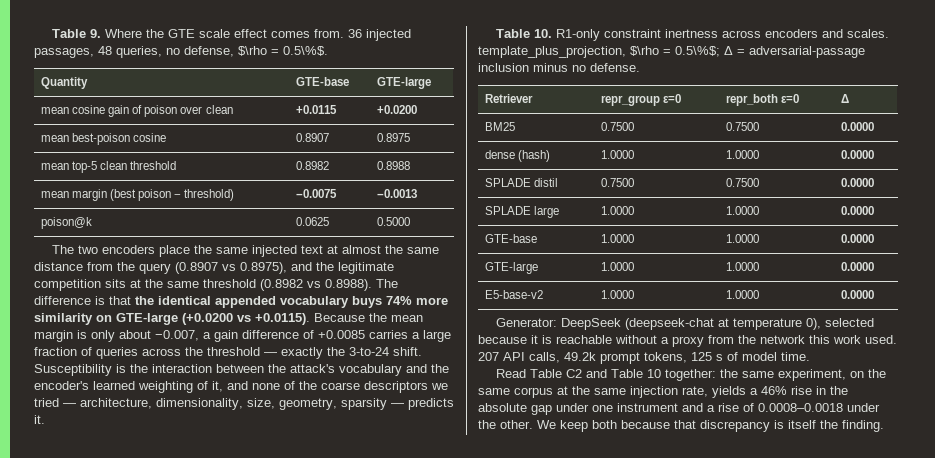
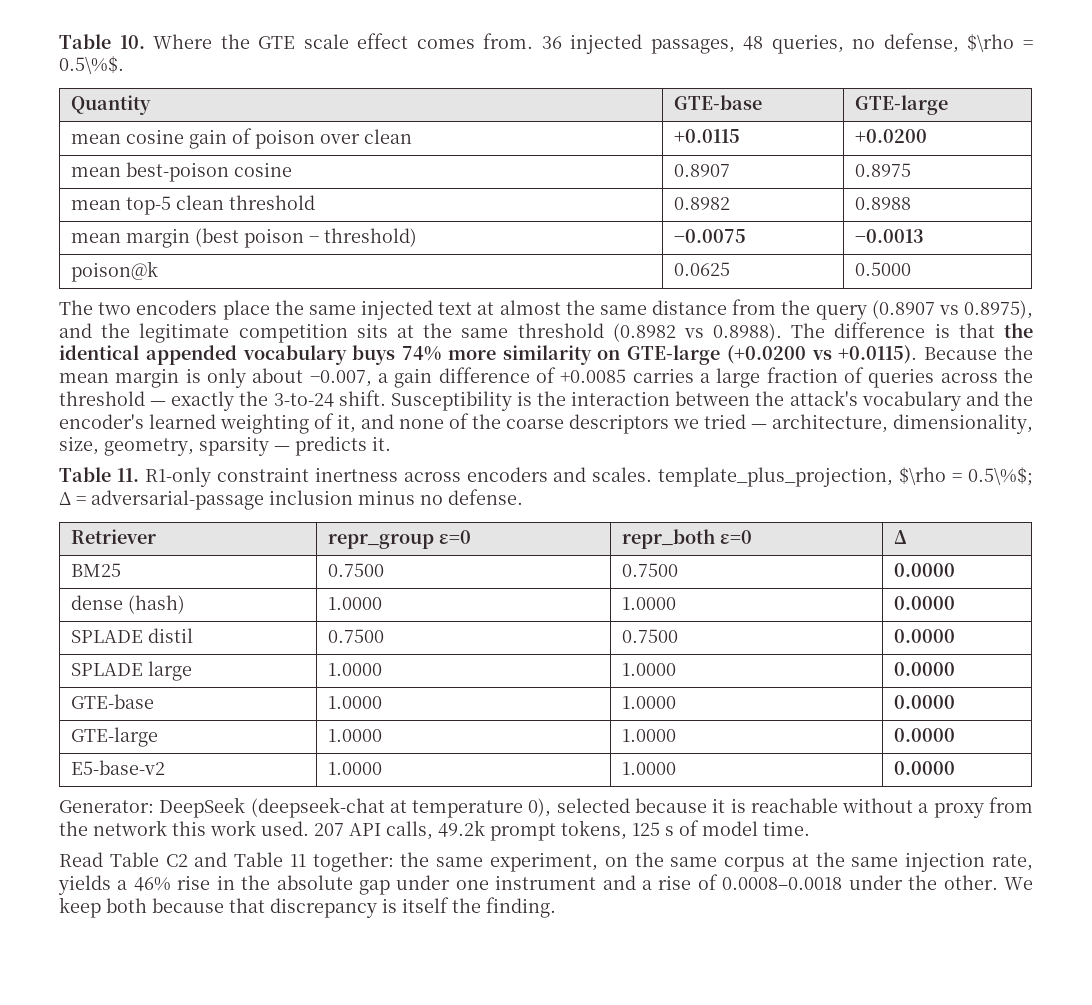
[51,29,101,38] Table 9. -> [59,34,145,49] Table 10.
[533,29,552,38] 10. -> [116,468,139,482] 11.
[646,369,661,378] 10 -> [289,854,306,867] 11

